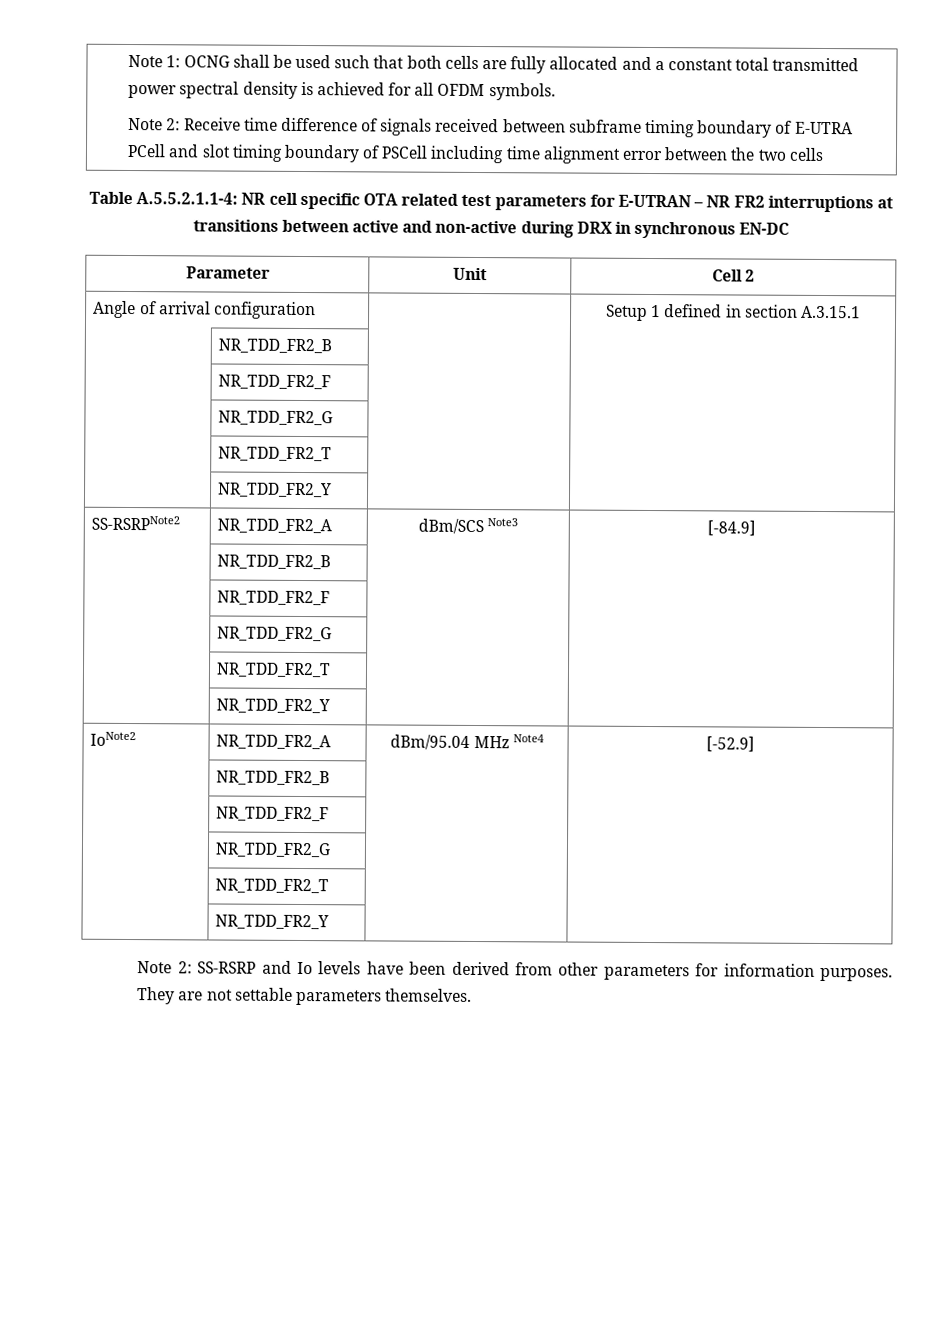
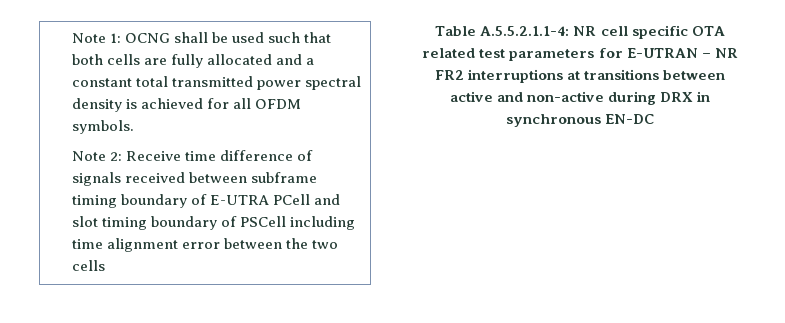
[185,266,270,279] [453,267,487,281] [711,269,756,282] [93,300,316,320] [606,304,861,321] [218,338,333,354] [218,374,332,390] [218,410,334,426] [218,446,333,462] [217,482,333,498] [91,515,181,531] [217,518,333,534] [417,518,519,535] [706,520,756,536] [217,554,332,570] [217,590,331,606] [217,626,333,642] [216,662,332,678] [216,698,331,714] [90,731,137,747] [216,734,332,750] [390,734,544,750] [705,736,755,752] [216,770,331,786] [216,806,330,822] [215,842,332,858] [215,878,330,894] [215,914,330,930] [137,960,893,982] [137,987,473,1006] // Parameter | Unit | Cell 2 // Angle of arrival configuration | | Setup 1 defined in section A.3.15.1 // | NR_TDD_FR2_B | | // | NR_TDD_FR2_F | | // | NR_TDD_FR2_G | | // | NR_TDD_FR2_T | | // | NR_TDD_FR2_Y | | // SS-RSRPNote2 | NR_TDD_FR2_A | dBm/SCS Note3 | [-84.9] // | NR_TDD_FR2_B | | // | NR_TDD_FR2_F | | // | NR_TDD_FR2_G | | // | NR_TDD_FR2_T | | // | NR_TDD_FR2_Y | | // IoNote2 | NR_TDD_FR2_A | dBm/95.04 MHz Note4 | [-52.9] // | NR_TDD_FR2_B | | // | NR_TDD_FR2_F | | // | NR_TDD_FR2_G | | // | NR_TDD_FR2_T | | // | NR_TDD_FR2_Y | | // Note 2: SS-RSRP and Io levels have been derived from other parameters for information purposes. They are not settable parameters themselves. -> (655, 119) none

